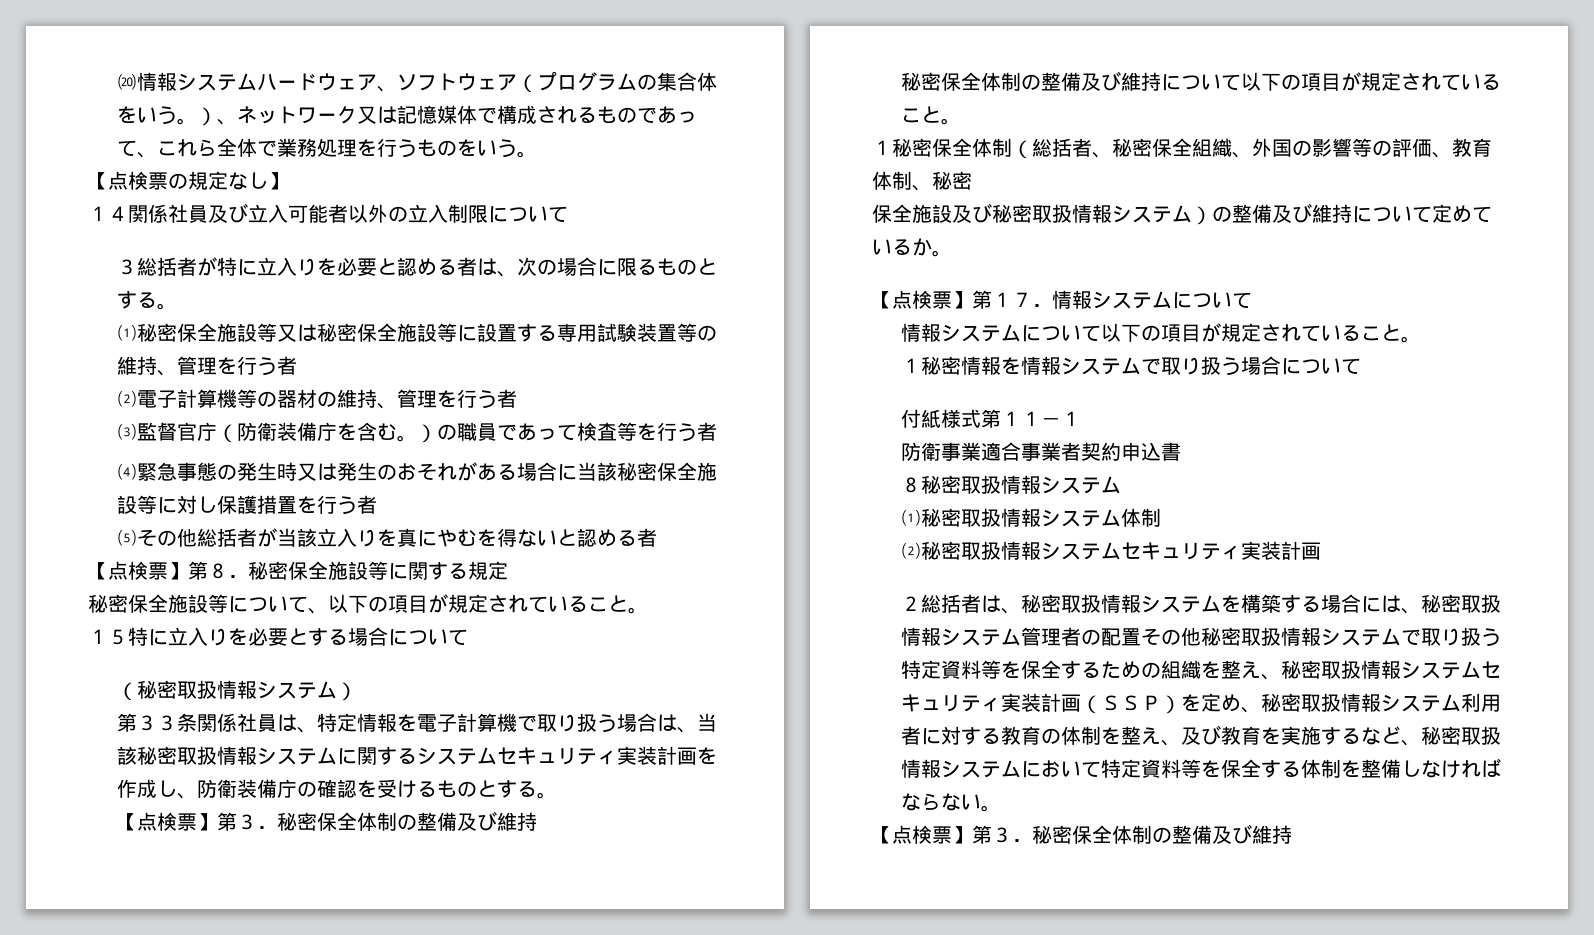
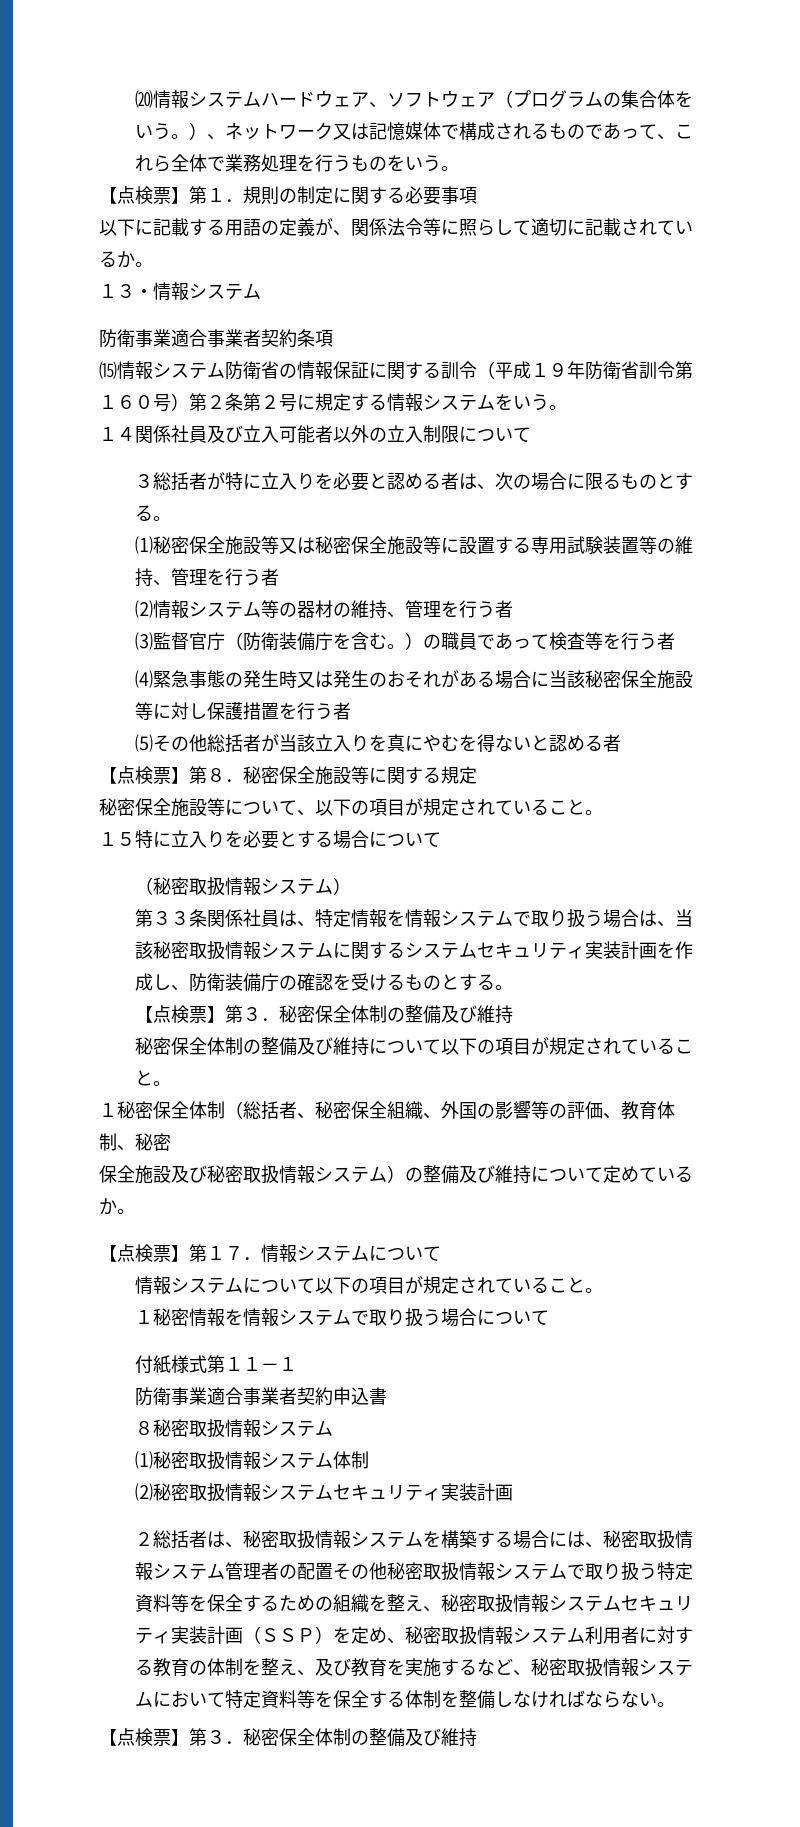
[168,171,288,190] の規定なし】 -> [171,186,477,205] [99,218,693,236] [99,251,153,268] [99,282,261,301] [99,329,333,348] [99,361,693,380] [99,393,567,412] 】第１．規則の制定に関する必要事項 // 以下に記載する用語の定義が、関係法令等に照らして適切に記載されているか。 // １３・情報システム // 防衛事業適合事業者契約条項 // ⒂情報システム防衛省の情報保証に関する訓令（平成１９年防衛省訓令第１６０号）第２条第２号に規定する情報システムをいう。
[137,389,238,408] 電子計算機 -> [152,600,261,619] 情報システム
[417,713,518,732] 電子計算機 -> [404,909,513,928] 情報システム

